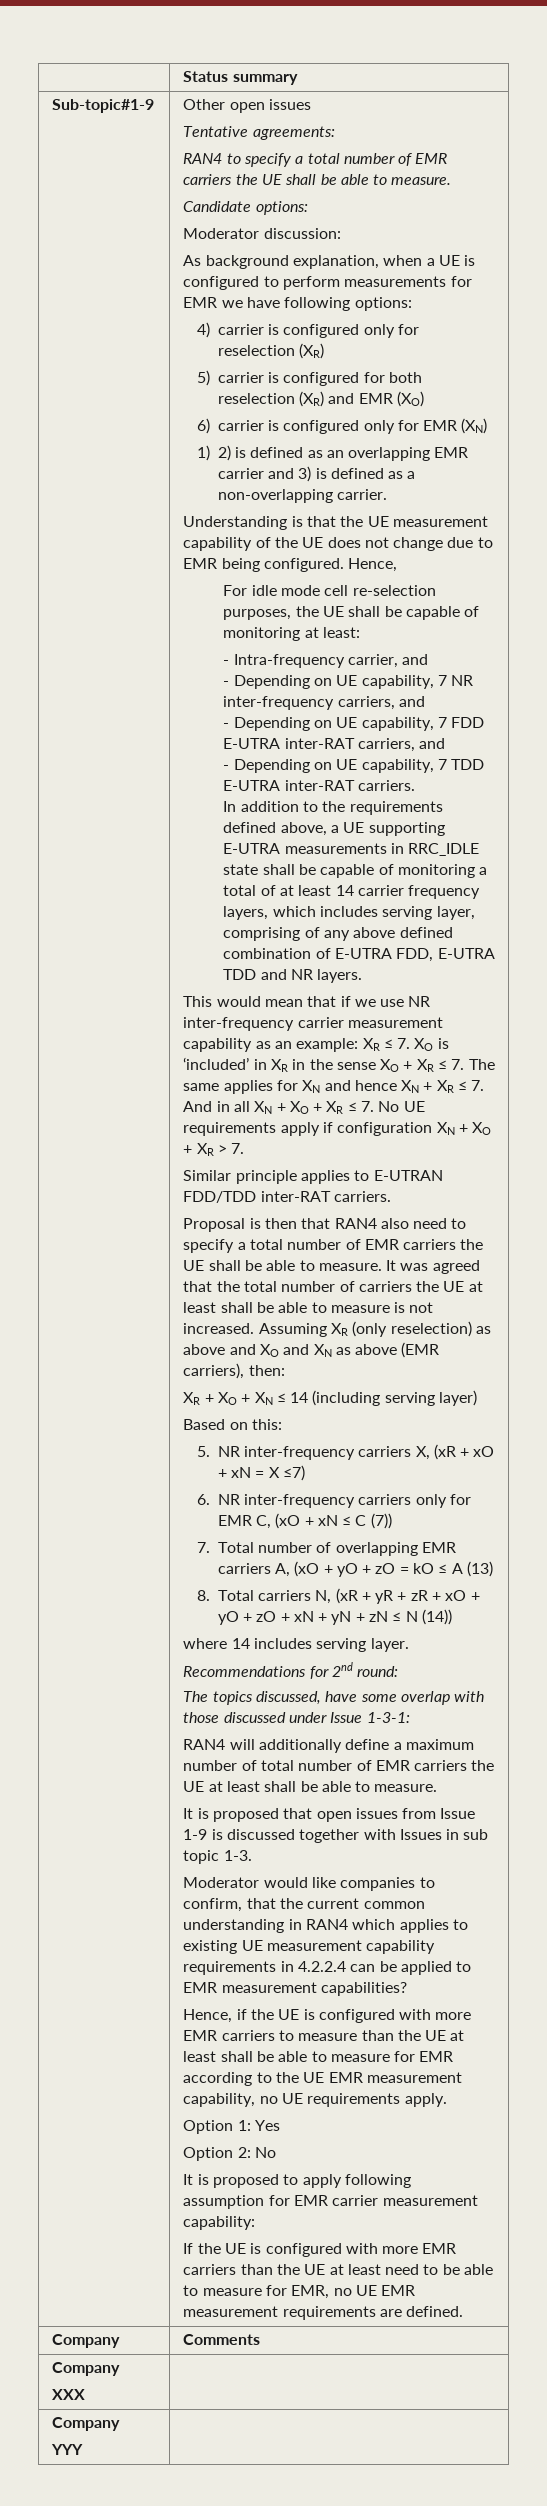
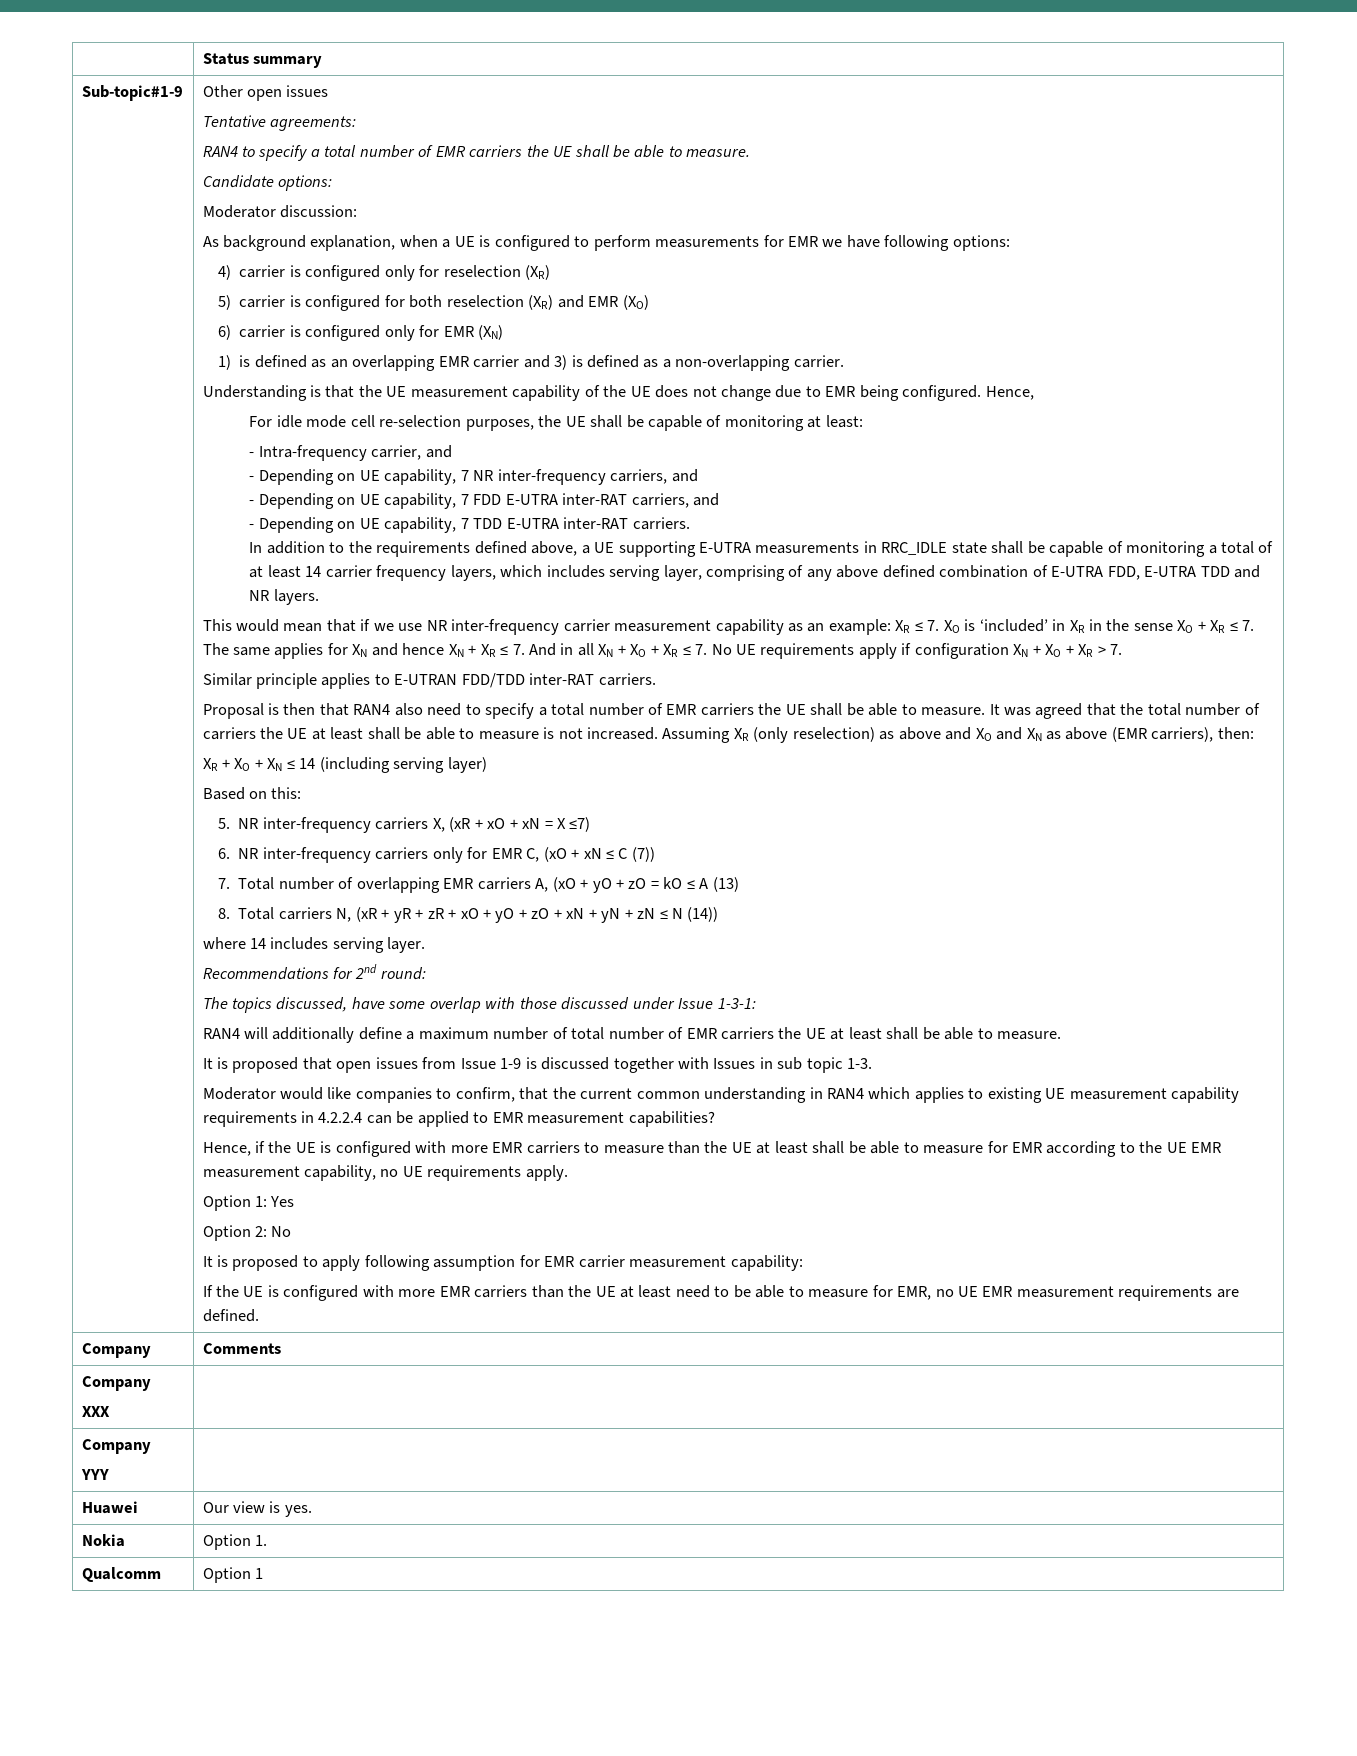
[217,445,231,461] 2) -> (232, 362) none
(84, 2449) none -> [81,1501,138,1514] [202,1501,312,1517] [81,1534,125,1547] [202,1534,268,1550] [81,1567,161,1582] [202,1567,264,1583] // Huawei | Our view is yes. // Nokia | Option 1. // Qualcomm | Option 1

